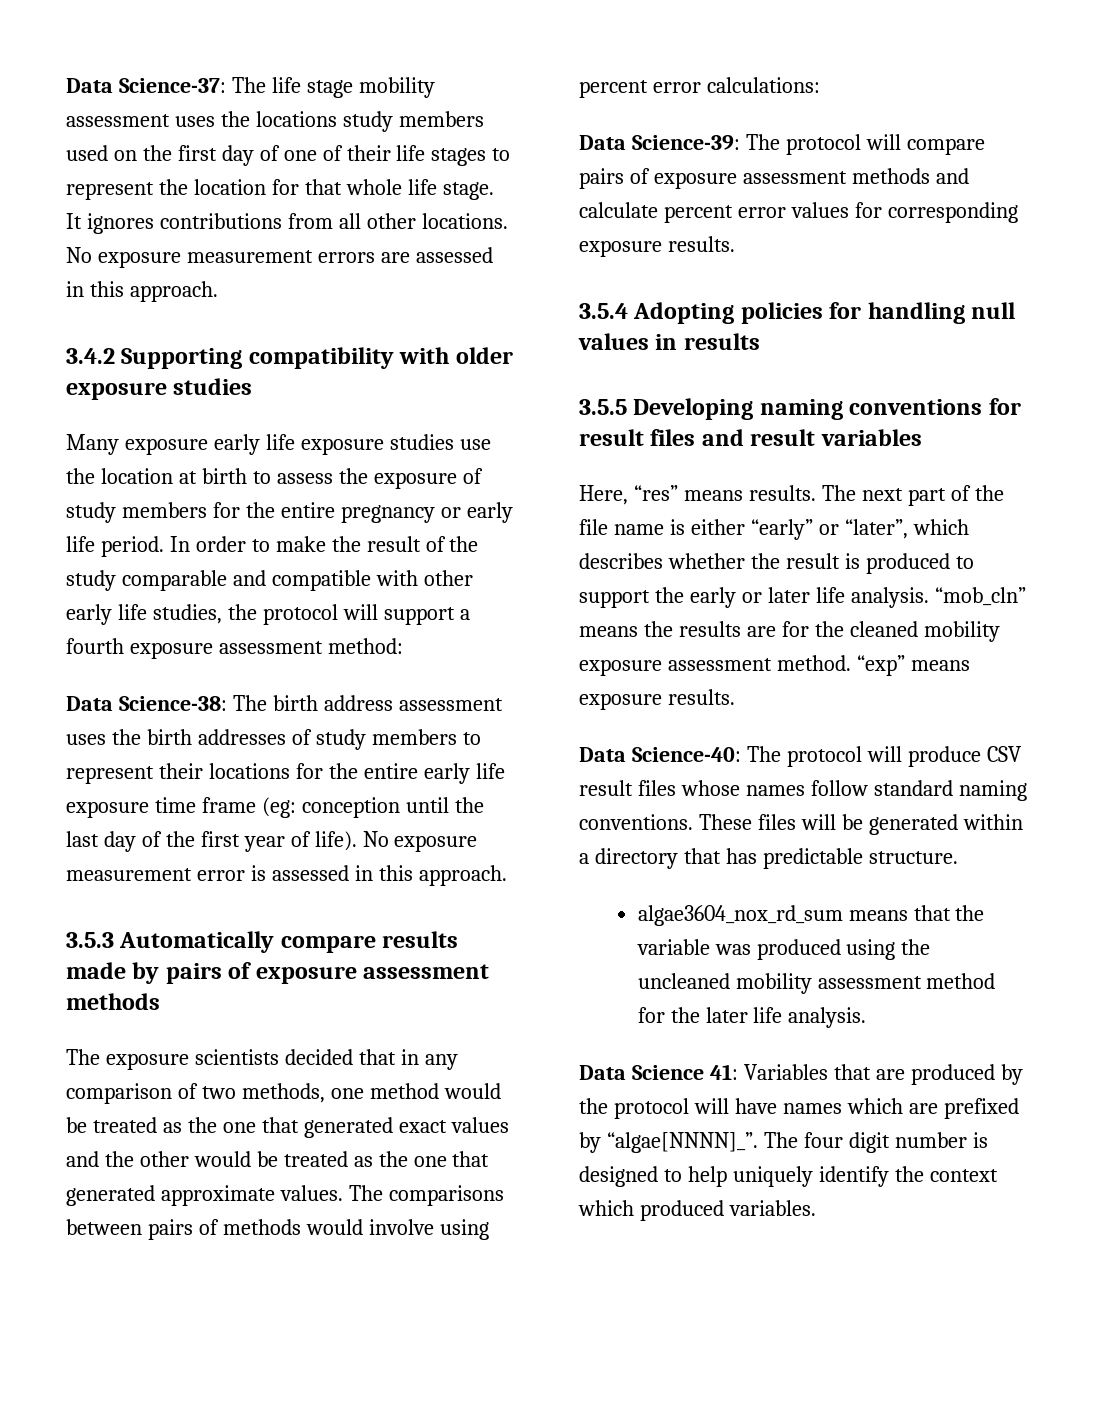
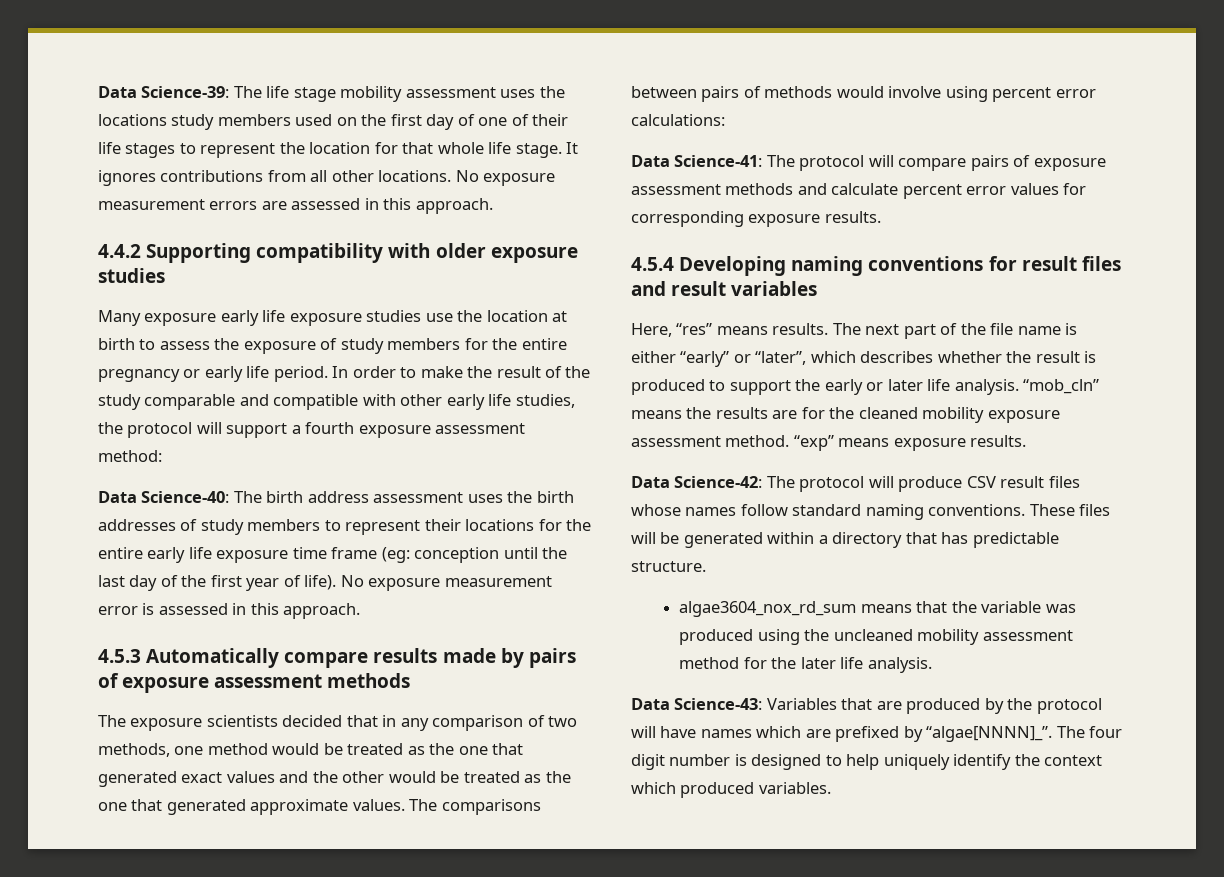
[66,78,226,93] Data Science-37: -> [98,86,230,98] Data Science-39:
[66,348,115,364] 3.4.2 -> [98,244,141,258] 4.4.2
[118,696,227,711] Science-38: -> [141,491,230,503] Science-40:
[66,932,114,948] 3.5.3 -> [98,649,141,663] 4.5.3
[631,135,740,150] Science-39: -> [674,155,763,167] Science-41:
[579,302,1016,324] [578,333,760,350] [579,399,627,415] 3.5.4 Adopting policies for handling null values in results // 3.5.5 -> [631,257,674,271] 4.5.4
[631,747,741,762] Science-40: -> [674,476,763,488] Science-42:
[631,1064,738,1080] Science 41: -> [674,698,763,710] Science-43:

